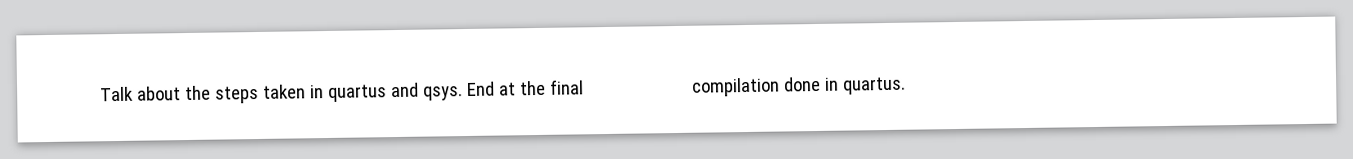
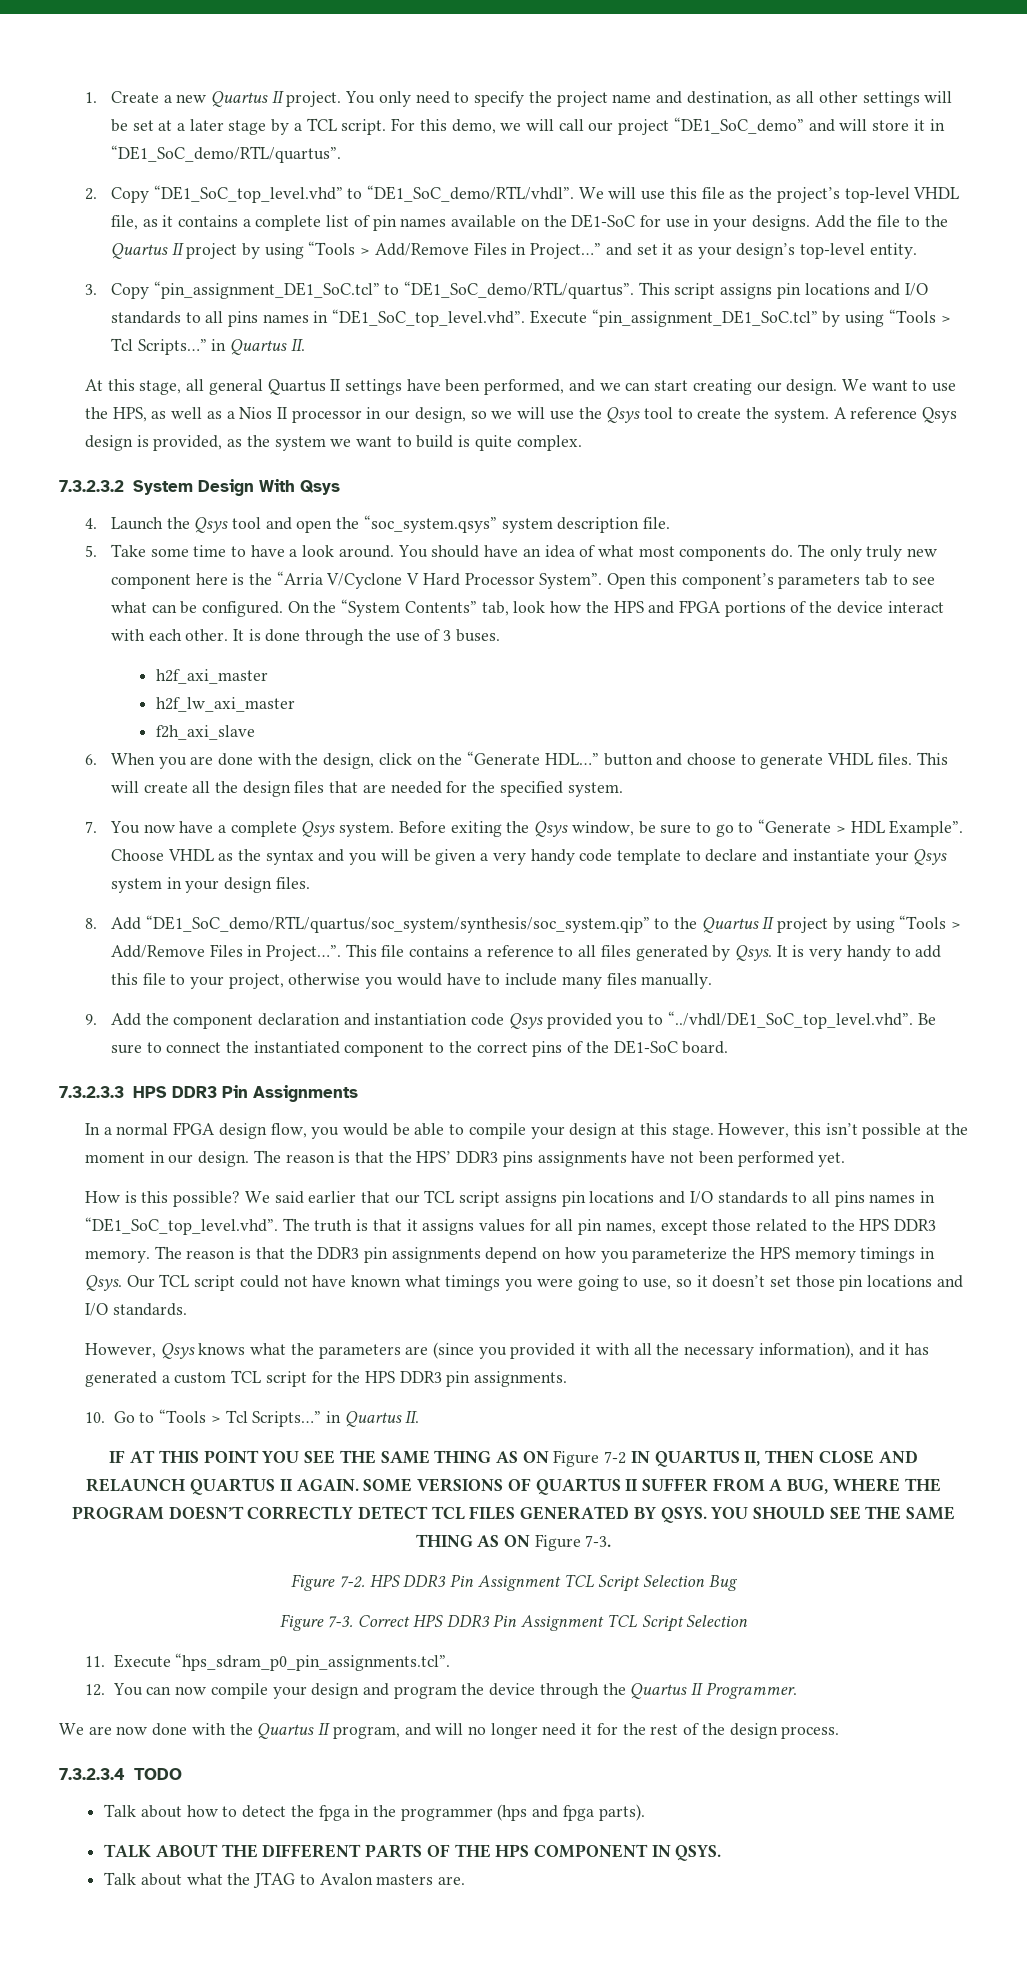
[100,76,906,104] Talk about the steps taken in quartus and qsys. End at the final compilation done in quartus. -> [84,91,953,107] [110,117,945,135] [110,145,341,163] [84,185,960,203] [110,214,948,231] [110,241,917,259] [84,281,929,299] [110,309,951,327] [110,338,305,355] [84,379,957,395] [84,407,958,423] [84,435,582,451] [59,479,340,496] [84,515,671,533] [84,544,938,561] [110,571,936,589] [110,599,944,617] [110,629,500,645] [156,669,269,684] [156,697,296,712] [156,725,256,740] [84,751,948,769] [110,781,623,797] [84,819,964,837] [110,849,948,865] [110,877,310,893] [84,915,962,933] [110,944,942,961] [110,973,713,989] [84,1011,936,1029] [110,1040,729,1057] [59,1085,358,1102] [84,1122,968,1139] [84,1150,846,1167] [84,1190,936,1207] [84,1217,936,1235] [84,1246,935,1263] [84,1274,963,1291] [84,1303,187,1316] [84,1342,929,1359] [84,1370,568,1387] [84,1409,420,1427] [109,1450,918,1467] [86,1478,941,1495] [71,1506,956,1523] [415,1534,612,1551] [291,1574,738,1592] [279,1614,749,1632] [84,1653,451,1671] [84,1682,797,1699] [59,1723,840,1739] [59,1768,182,1780] [104,1804,645,1821] [104,1844,722,1861] [104,1872,465,1888] 1. Create a new Quartus II project. You only need to specify the project name and destination, as all other settings will be set at a later stage by a TCL script. For this demo, we will call our project “DE1_SoC_demo” and will store it in “DE1_SoC_demo/RTL/quartus”. // 2. Copy “DE1_SoC_top_level.vhd” to “DE1_SoC_demo/RTL/vhdl”. We will use this file as the project’s top-level VHDL file, as it contains a complete list of pin names available on the DE1-SoC for use in your designs. Add the file to the Quartus II project by using “Tools > Add/Remove Files in Project…” and set it as your design’s top-level entity. // 3. Copy “pin_assignment_DE1_SoC.tcl” to “DE1_SoC_demo/RTL/quartus”. This script assigns pin locations and I/O standards to all pins names in “DE1_SoC_top_level.vhd”. Execute “pin_assignment_DE1_SoC.tcl” by using “Tools > Tcl Scripts…” in Quartus II. // At this stage, all general Quartus II settings have been performed, and we can start creating our design. We want to use the HPS, as well as a Nios II processor in our design, so we will use the Qsys tool to create the system. A reference Qsys design is provided, as the system we want to build is quite complex. // 7.3.2.3.2 System Design With Qsys // 4. Launch the Qsys tool and open the “soc_system.qsys” system description file. // 5. Take some time to have a look around. You should have an idea of what most components do. The only truly new component here is the “Arria V/Cyclone V Hard Processor System”. Open this component’s parameters tab to see what can be configured. On the “System Contents” tab, look how the HPS and FPGA portions of the device interact with each other. It is done through the use of 3 buses. // h2f_axi_master // h2f_lw_axi_master // f2h_axi_slave // 6. When you are done with the design, click on the “Generate HDL…” button and choose to generate VHDL files. This will create all the design files that are needed for the specified system. // 7. You now have a complete Qsys system. Before exiting the Qsys window, be sure to go to “Generate > HDL Example”. Choose VHDL as the syntax and you will be given a very handy code template to declare and instantiate your Qsys system in your design files. // 8. Add “DE1_SoC_demo/RTL/quartus/soc_system/synthesis/soc_system.qip” to the Quartus II project by using “Tools > Add/Remove Files in Project…”. This file contains a reference to all files generated by Qsys. It is very handy to add this file to your project, otherwise you would have to include many files manually. // 9. Add the component declaration and instantiation code Qsys provided you to “../vhdl/DE1_SoC_top_level.vhd”. Be sure to connect the instantiated component to the correct pins of the DE1-SoC board. // 7.3.2.3.3 HPS DDR3 Pin Assignments // In a normal FPGA design flow, you would be able to compile your design at this stage. However, this isn’t possible at the moment in our design. The reason is that the HPS’ DDR3 pins assignments have not been performed yet. // How is this possible? We said earlier that our TCL script assigns pin locations and I/O standards to all pins names in “DE1_SoC_top_level.vhd”. The truth is that it assigns values for all pin names, except those related to the HPS DDR3 memory. The reason is that the DDR3 pin assignments depend on how you parameterize the HPS memory timings in Qsys. Our TCL script could not have known what timings you were going to use, so it doesn’t set those pin locations and I/O standards. // However, Qsys knows what the parameters are (since you provided it with all the necessary information), and it has generated a custom TCL script for the HPS DDR3 pin assignments. // 10. Go to “Tools > Tcl Scripts…” in Quartus II. // IF AT THIS POINT YOU SEE THE SAME THING AS ON Figure 7-2 IN QUARTUS II, THEN CLOSE AND RELAUNCH QUARTUS II AGAIN. SOME VERSIONS OF QUARTUS II SUFFER FROM A BUG, WHERE THE PROGRAM DOESN’T CORRECTLY DETECT TCL FILES GENERATED BY QSYS. YOU SHOULD SEE THE SAME THING AS ON Figure 7-3. // Figure 7-2. HPS DDR3 Pin Assignment TCL Script Selection Bug // Figure 7-3. Correct HPS DDR3 Pin Assignment TCL Script Selection // 11. Execute “hps_sdram_p0_pin_assignments.tcl”. // 12. You can now compile your design and program the device through the Quartus II Programmer. // We are now done with the Quartus II program, and will no longer need it for the rest of the design process. // 7.3.2.3.4 TODO // Talk about how to detect the fpga in the programmer (hps and fpga parts). // TALK ABOUT THE DIFFERENT PARTS OF THE HPS COMPONENT IN QSYS. // Talk about what the JTAG to Avalon masters are.

